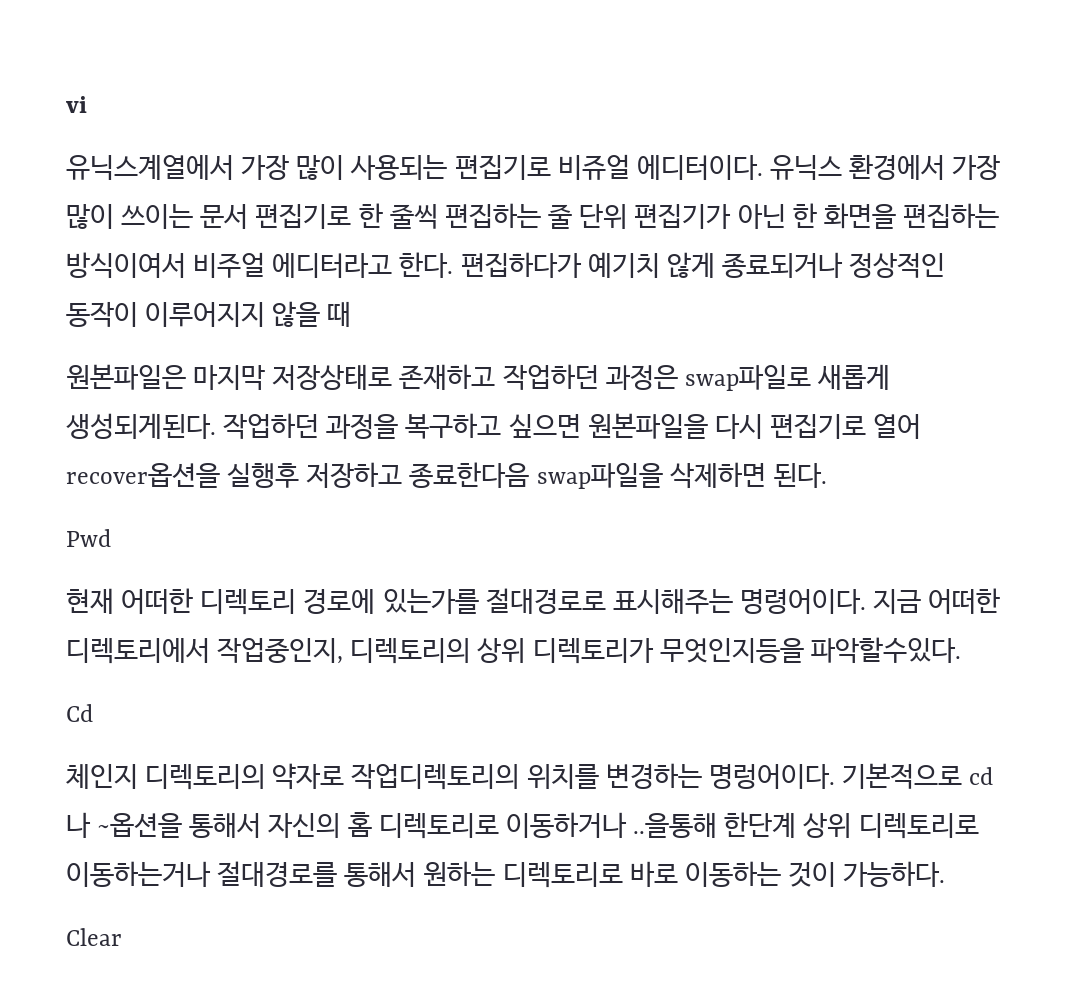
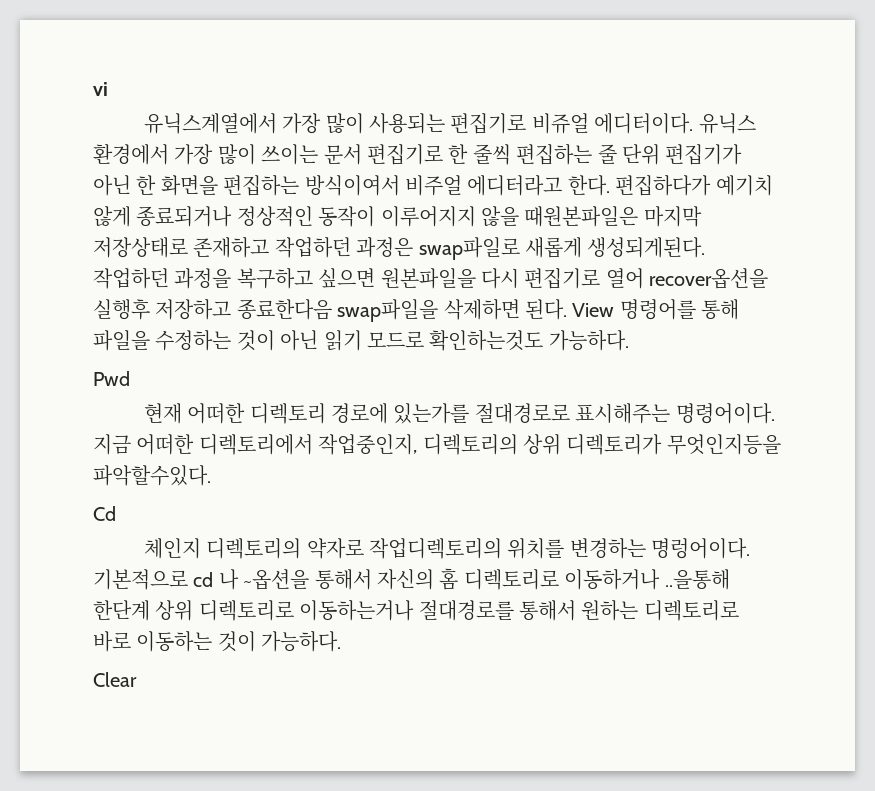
[327,301,352,327] [66,364,186,390] 때 // 원본파일은 -> [524,206,639,227] 때원본파일은
(827, 475) none -> [572,299,740,320] [93,330,629,351] View 명령어를 통해 파일을 수정하는 것이 아닌 읽기 모드로 확인하는것도 가능하다.

